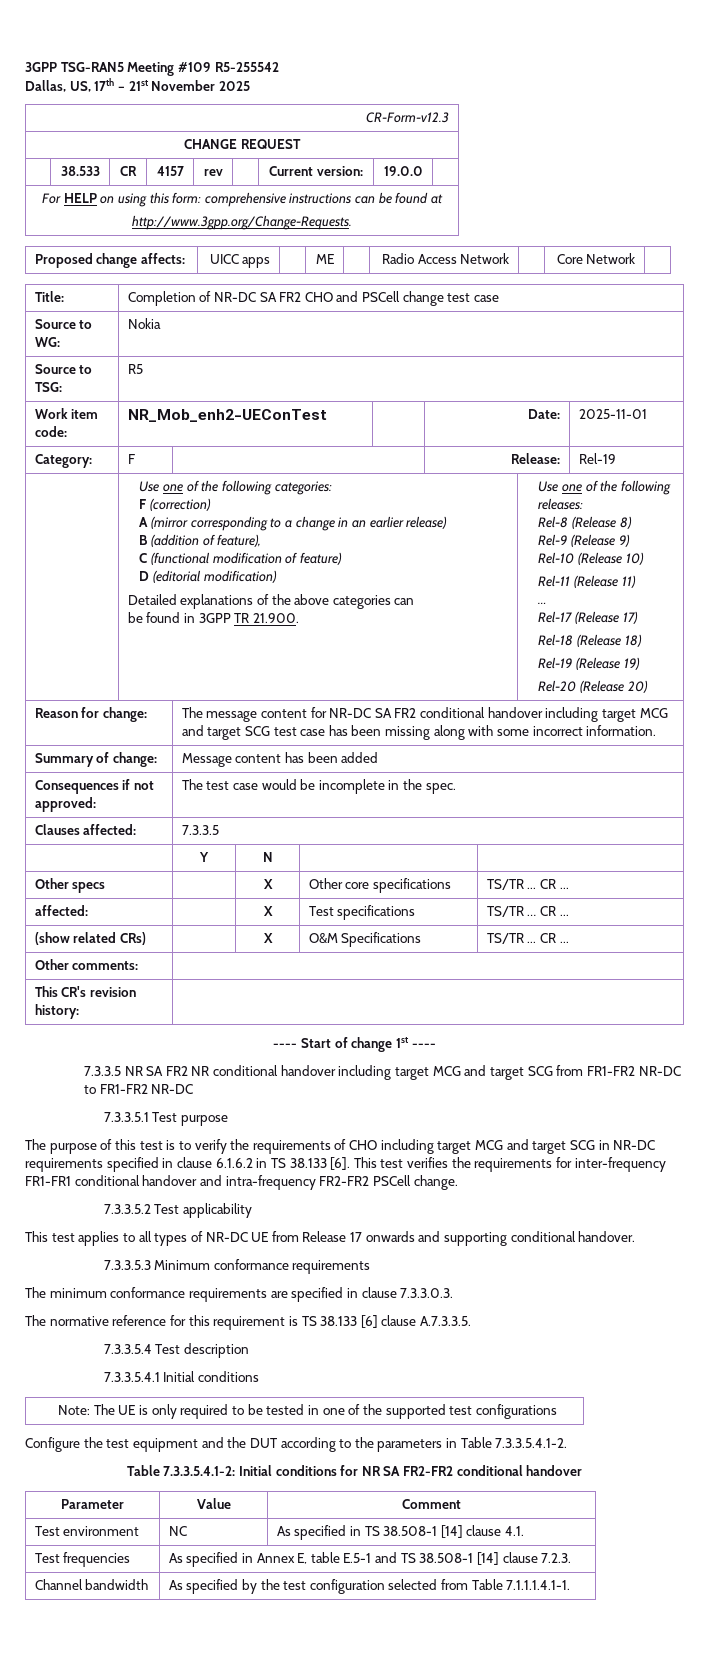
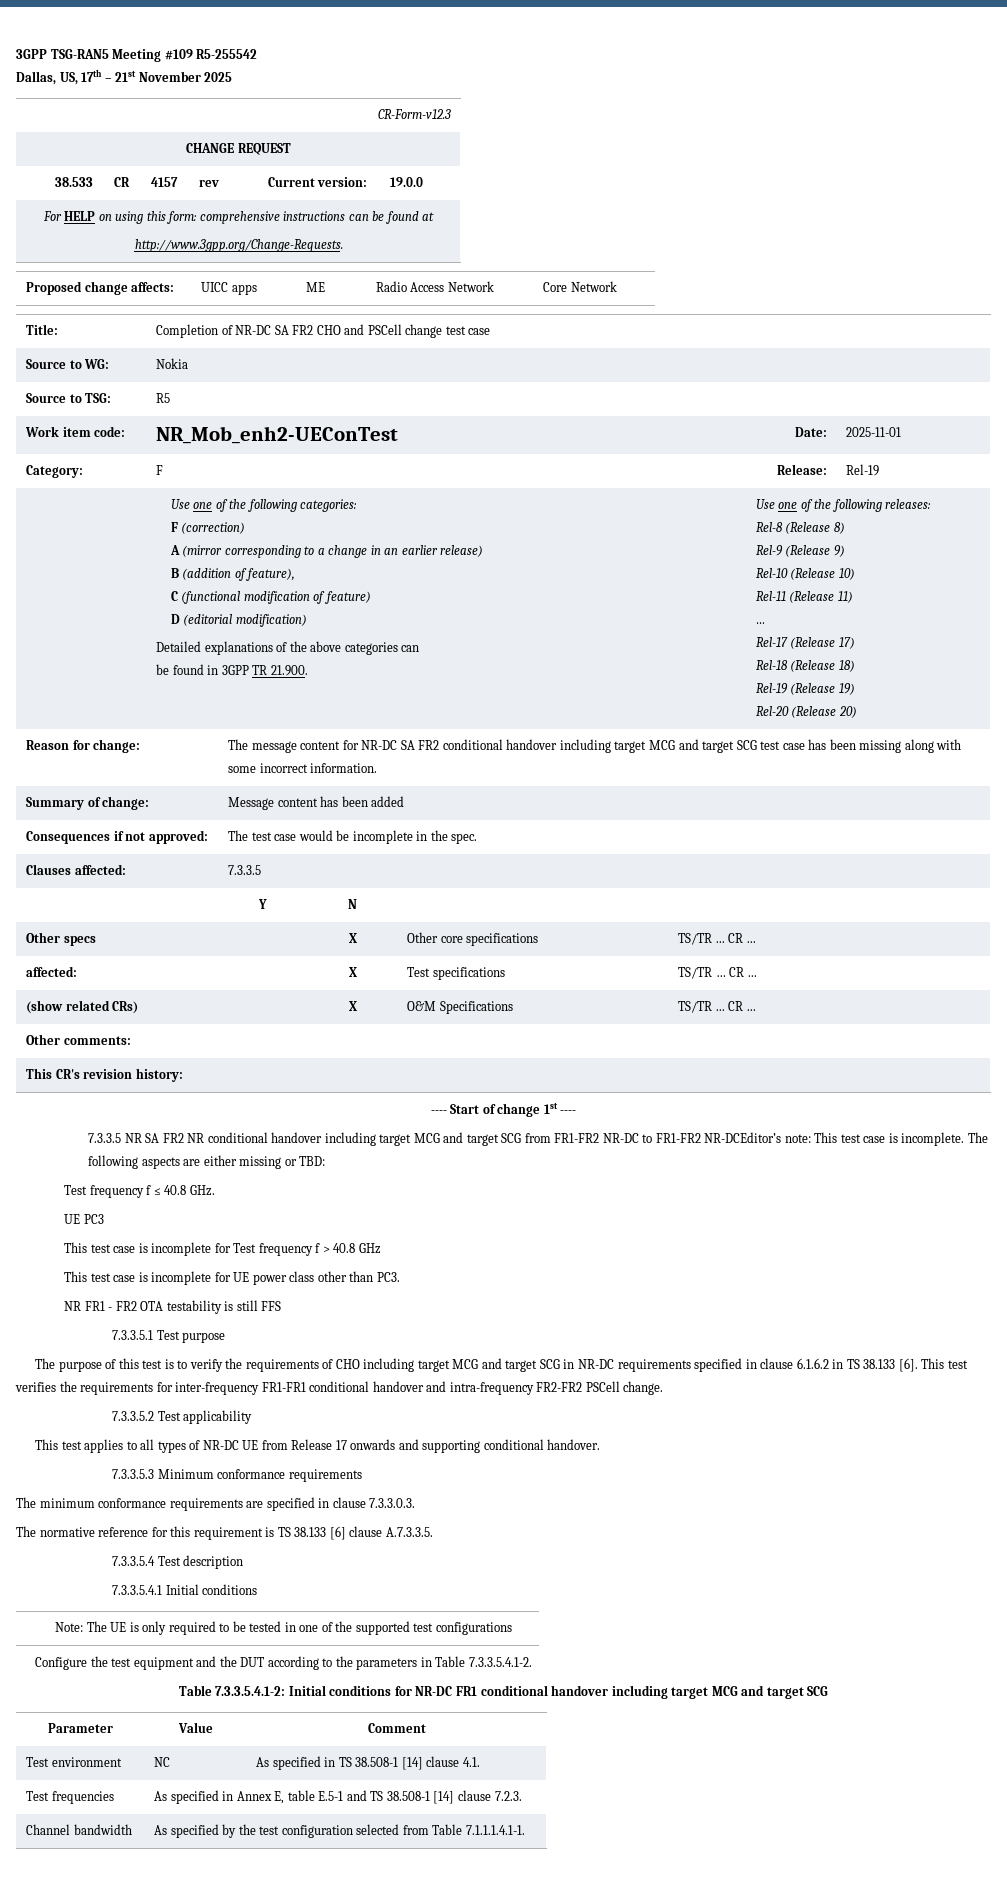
[151,1084,194,1094] NR-DC -> [704,1132,988,1146] [88,1155,326,1169] [64,1185,215,1198] [64,1214,104,1224] [64,1242,381,1256] [64,1271,400,1285] [64,1300,282,1314] NR-DCEditor’s note: This test case is incomplete. The following aspects are either missing or TBD: // Test frequency f ≤ 40.8 GHz. // UE PC3 // This test case is incomplete for Test frequency f > 40.8 GHz // This test case is incomplete for UE power class other than PC3. // NR FR1 - FR2 OTA testability is still FFS
[361,1465,583,1476] NR SA FR2-FR2 conditional handover -> [415,1685,829,1699] NR-DC FR1 conditional handover including target MCG and target SCG

